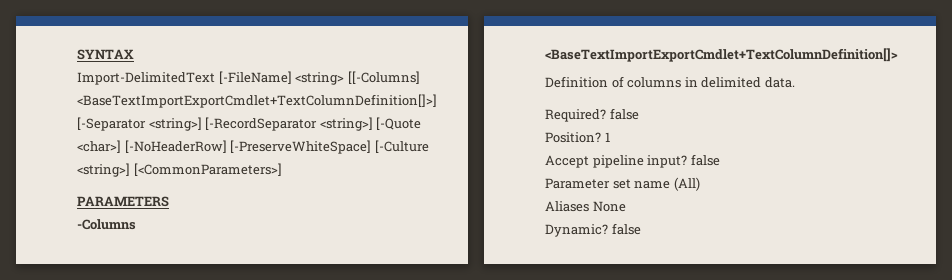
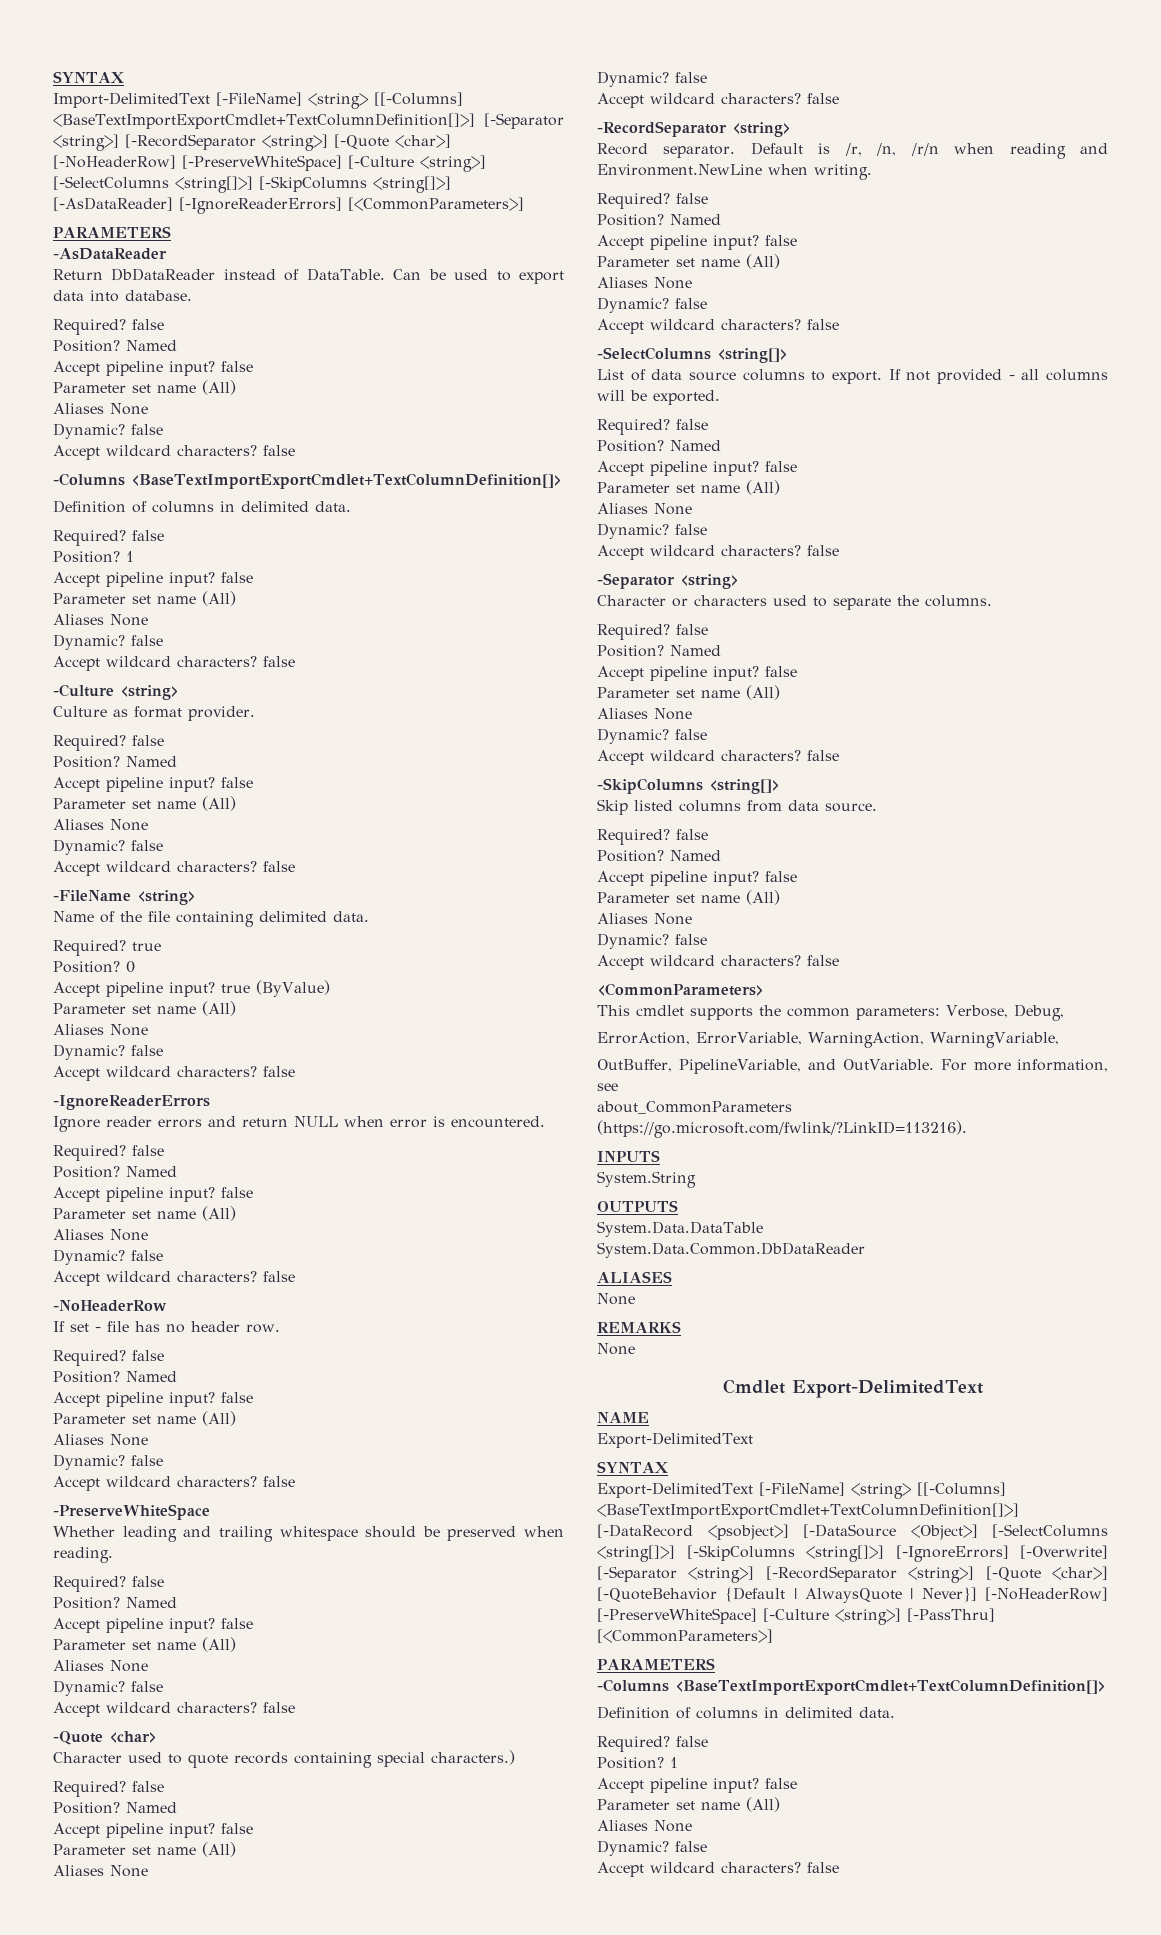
(130, 170) none -> [53,176,451,193] [53,197,524,214] [53,226,171,238] [53,248,167,260] [53,268,564,284] [53,290,192,302] [53,319,164,335] [53,340,177,352] [53,361,253,376] [53,380,236,395] [53,403,148,415] [53,423,163,439] [53,445,295,460] [53,473,562,489] [53,500,351,513] [53,530,164,546] [53,551,134,563] [53,572,253,587] [53,591,236,606] [53,614,148,626] [53,634,163,650] [53,656,295,671] [53,684,179,700] [53,706,255,721] [53,735,164,751] [53,756,177,768] [53,777,253,792] [53,796,236,811] [53,819,148,831] [53,839,163,855] [53,861,295,876] [53,890,196,905] [53,911,369,927] [53,940,161,956] [53,961,135,973] [53,980,330,997] [53,1001,236,1016] [53,1024,148,1036] [53,1044,163,1060] [53,1066,295,1081] [53,1095,210,1110] [53,1116,545,1132] [53,1145,164,1161] [53,1166,177,1178] [53,1187,253,1202] [53,1206,236,1221] [53,1229,148,1241] [53,1249,163,1265] [53,1271,295,1286] [53,1300,167,1312] [53,1321,280,1333] [53,1350,164,1366] [53,1371,177,1383] [53,1392,253,1407] [53,1411,236,1426] [53,1434,148,1446] [53,1454,163,1470] [53,1476,295,1491] [53,1504,210,1520] [53,1526,564,1542] [53,1547,113,1563] [53,1576,164,1592] [53,1597,177,1609] [53,1618,253,1633] [53,1637,236,1652] [53,1660,148,1672] [53,1680,163,1696] [53,1702,295,1717] [53,1731,157,1745] [53,1750,515,1768] [53,1781,164,1797] [53,1802,177,1814] [53,1823,253,1838] [53,1842,236,1857] [53,1865,148,1877] [597,71,707,87] [597,93,839,108] [597,121,791,137] [597,142,1108,159] [597,164,872,180] [597,193,708,209] [597,214,721,226] [597,235,797,250] [597,254,780,269] [597,277,692,289] [597,297,707,313] [597,319,839,334] [597,347,788,363] [597,369,1108,384] [597,390,720,405] [597,419,708,435] [597,440,721,452] [597,461,797,476] [597,480,780,495] [597,503,692,515] [597,523,707,539] [597,545,839,560] [597,573,739,589] [597,595,992,610] [597,624,708,640] [597,645,721,657] [597,666,797,681] [597,685,780,700] [597,708,692,720] [597,728,707,744] [597,750,839,765] [597,778,780,794] [597,799,877,815] [597,829,708,845] [597,850,721,862] [597,871,797,886] [597,890,780,905] [597,913,692,925] [597,933,707,949] [597,955,839,970] [597,983,764,996] [597,1004,1064,1021] [597,1032,1059,1048] [597,1059,1108,1074] [597,1083,618,1091] [597,1101,792,1114] [597,1120,967,1138] [597,1150,660,1162] [597,1171,696,1188] [597,1200,678,1212] [597,1221,763,1237] [597,1242,865,1258] [597,1271,672,1283] [597,1293,635,1305] [597,1321,681,1333] [597,1343,635,1355] [722,1379,983,1398] [597,1412,649,1423] [597,1432,753,1448] [597,1461,668,1473] [597,1482,1006,1499] [597,1503,1019,1519] [597,1524,1108,1540] [597,1545,1108,1562] [597,1566,1108,1583] [597,1587,1108,1603] [597,1608,995,1625] [-SelectColumns <string[]>] [-SkipColumns <string[]>] [-AsDataReader] [-IgnoreReaderErrors] [<CommonParameters>] // PARAMETERS // -AsDataReader // Return DbDataReader instead of DataTable. Can be used to export data into database. // Required? false // Position? Named // Accept pipeline input? false // Parameter set name (All) // Aliases None // Dynamic? false // Accept wildcard characters? false // -Columns <BaseTextImportExportCmdlet+TextColumnDefinition[]> // Definition of columns in delimited data. // Required? false // Position? 1 // Accept pipeline input? false // Parameter set name (All) // Aliases None // Dynamic? false // Accept wildcard characters? false // -Culture <string> // Culture as format provider. // Required? false // Position? Named // Accept pipeline input? false // Parameter set name (All) // Aliases None // Dynamic? false // Accept wildcard characters? false // -FileName <string> // Name of the file containing delimited data. // Required? true // Position? 0 // Accept pipeline input? true (ByValue) // Parameter set name (All) // Aliases None // Dynamic? false // Accept wildcard characters? false // -IgnoreReaderErrors // Ignore reader errors and return NULL when error is encountered. // Required? false // Position? Named // Accept pipeline input? false // Parameter set name (All) // Aliases None // Dynamic? false // Accept wildcard characters? false // -NoHeaderRow // If set - file has no header row. // Required? false // Position? Named // Accept pipeline input? false // Parameter set name (All) // Aliases None // Dynamic? false // Accept wildcard characters? false // -PreserveWhiteSpace // Whether leading and trailing whitespace should be preserved when reading. // Required? false // Position? Named // Accept pipeline input? false // Parameter set name (All) // Aliases None // Dynamic? false // Accept wildcard characters? false // -Quote <char> // Character used to quote records containing special characters.) // Required? false // Position? Named // Accept pipeline input? false // Parameter set name (All) // Aliases None // Dynamic? false // Accept wildcard characters? false // -RecordSeparator <string> // Record separator. Default is /r, /n, /r/n when reading and Environment.NewLine when writing. // Required? false // Position? Named // Accept pipeline input? false // Parameter set name (All) // Aliases None // Dynamic? false // Accept wildcard characters? false // -SelectColumns <string[]> // List of data source columns to export. If not provided - all columns will be exported. // Required? false // Position? Named // Accept pipeline input? false // Parameter set name (All) // Aliases None // Dynamic? false // Accept wildcard characters? false // -Separator <string> // Character or characters used to separate the columns. // Required? false // Position? Named // Accept pipeline input? false // Parameter set name (All) // Aliases None // Dynamic? false // Accept wildcard characters? false // -SkipColumns <string[]> // Skip listed columns from data source. // Required? false // Position? Named // Accept pipeline input? false // Parameter set name (All) // Aliases None // Dynamic? false // Accept wildcard characters? false // <CommonParameters> // This cmdlet supports the common parameters: Verbose, Debug, // ErrorAction, ErrorVariable, WarningAction, WarningVariable, // OutBuffer, PipelineVariable, and OutVariable. For more information, see // about_CommonParameters (https://go.microsoft.com/fwlink/?LinkID=113216). // INPUTS // System.String // OUTPUTS // System.Data.DataTable // System.Data.Common.DbDataReader // ALIASES // None // REMARKS // None // Cmdlet Export-DelimitedText // NAME // Export-DelimitedText // SYNTAX // Export-DelimitedText [-FileName] <string> [[-Columns] <BaseTextImportExportCmdlet+TextColumnDefinition[]>] [-DataRecord <psobject>] [-DataSource <Object>] [-SelectColumns <string[]>] [-SkipColumns <string[]>] [-IgnoreErrors] [-Overwrite] [-Separator <string>] [-RecordSeparator <string>] [-Quote <char>] [-QuoteBehavior {Default | AlwaysQuote | Never}] [-NoHeaderRow] [-PreserveWhiteSpace] [-Culture <string>] [-PassThru]
(641, 229) none -> [597,1862,839,1877] // Accept wildcard characters? false

